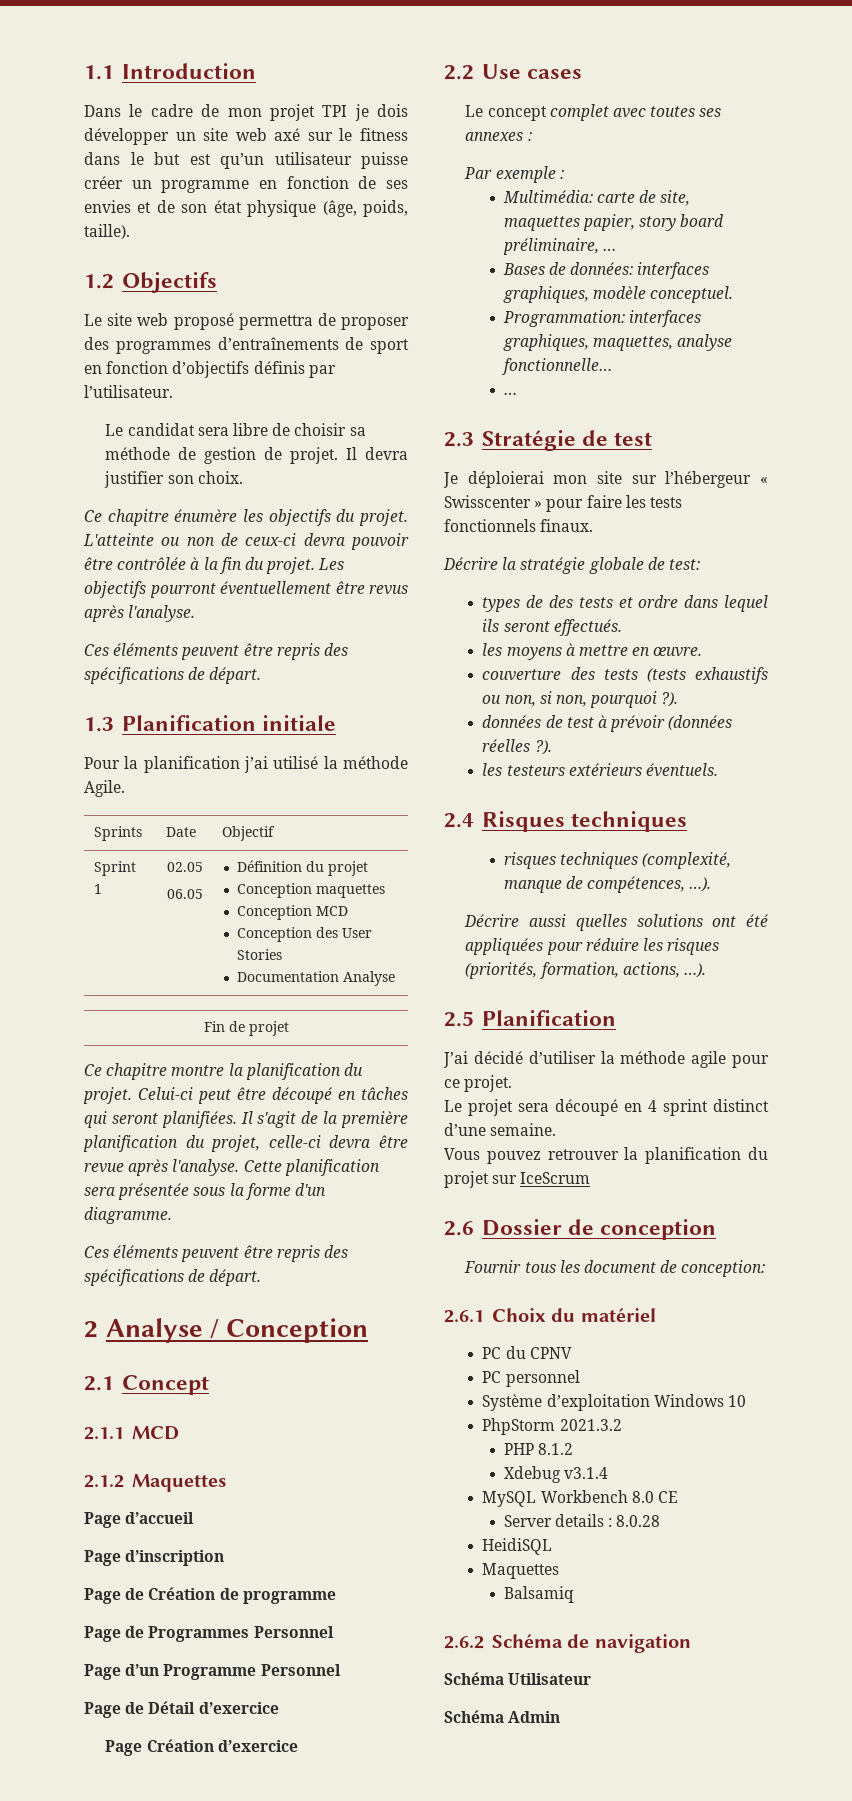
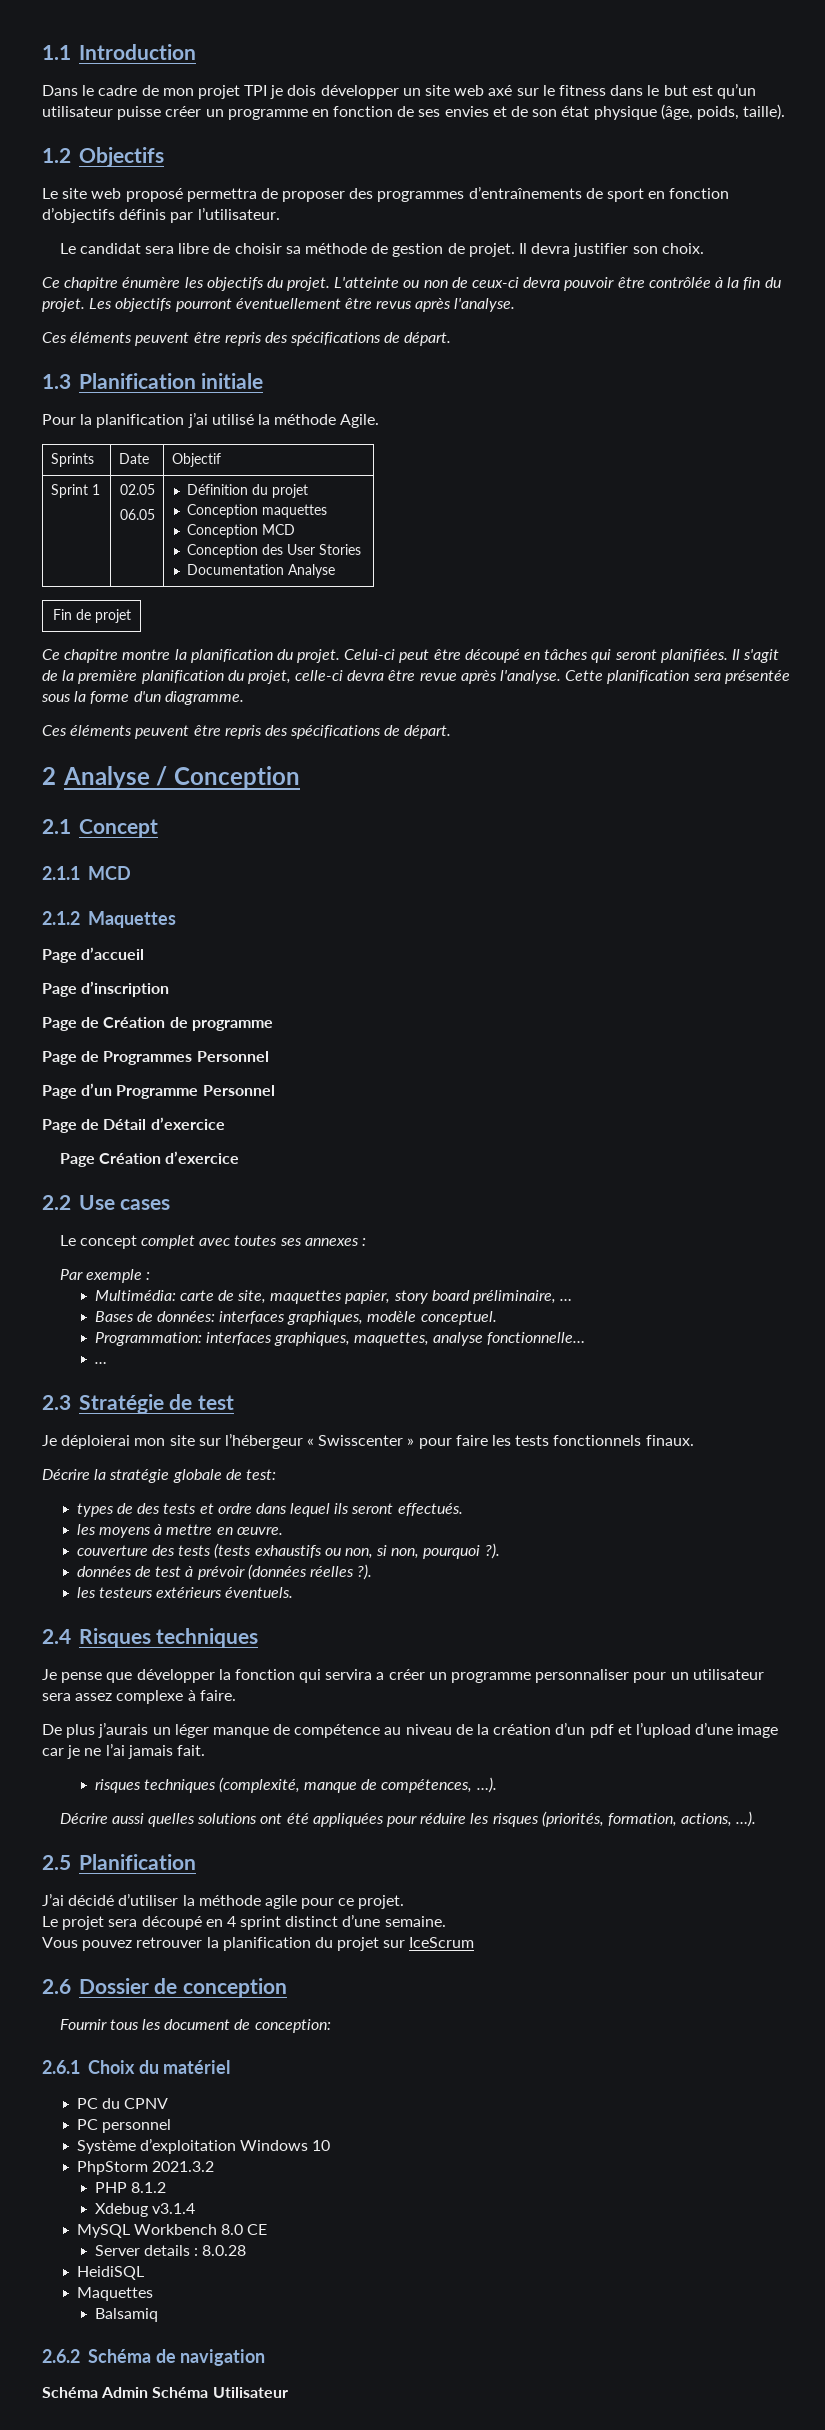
(687, 821) none -> [42,1669,764,1683] [42,1690,236,1704] [42,1722,779,1738] [42,1743,205,1759] // Je pense que développer la fonction qui servira a créer un programme personnaliser pour un utilisateur sera assez complexe à faire. // De plus j’aurais un léger manque de compétence au niveau de la création d’un pdf et l’upload d’une image car je ne l’ai jamais fait.
(504, 1678) none -> [101,2387,209,2398] Admin Schéma
[444,1710,561,1723] // Schéma Admin -> (288, 2392) none

